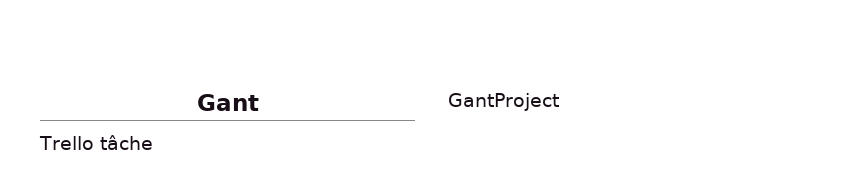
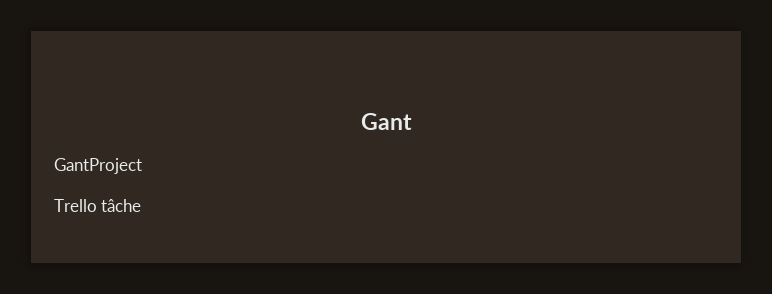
(259, 102) none -> [54,158,142,174] // GantProject
[448,93,559,111] // GantProject -> (142, 205) none

